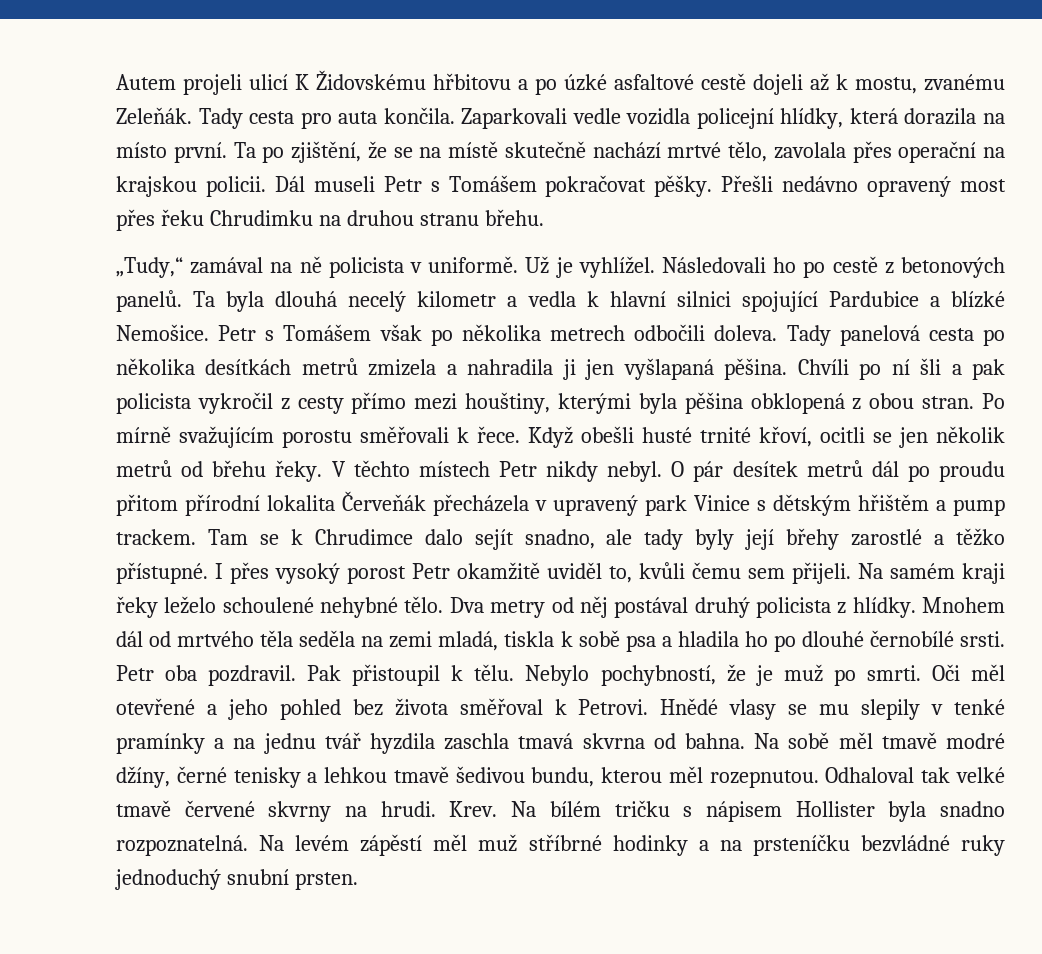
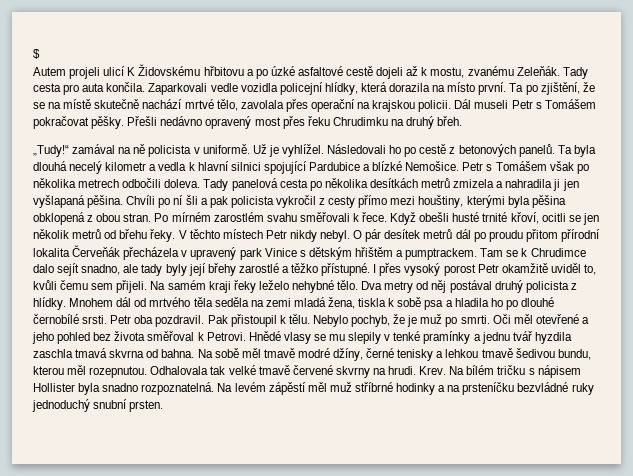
(116, 82) none -> [33,49,40,59] $ //
[346,209,544,226] [116,257,183,278] druhou stranu břehu. // „Tudy,“ -> [406,116,463,129] [33,145,69,157] druhý břeh. // „Tudy!“
[116,426,352,448] mírně svažujícím porostu -> [171,212,297,222] mírném zarostlém svahu
[953,499,1005,516] [116,529,196,545] pump trackem. -> [405,248,478,260] pumptrackem.
[222,597,314,613] schoulené -> (289, 285) none
[438,631,499,651] mladá, -> [293,297,356,309] mladá žena,
[600,665,716,686] pochybností, -> [351,315,391,327] pochyb,
[233,738,256,749] na -> (481, 337) none
[825,767,915,783] Odhaloval -> [150,366,209,375] Odhalovala

